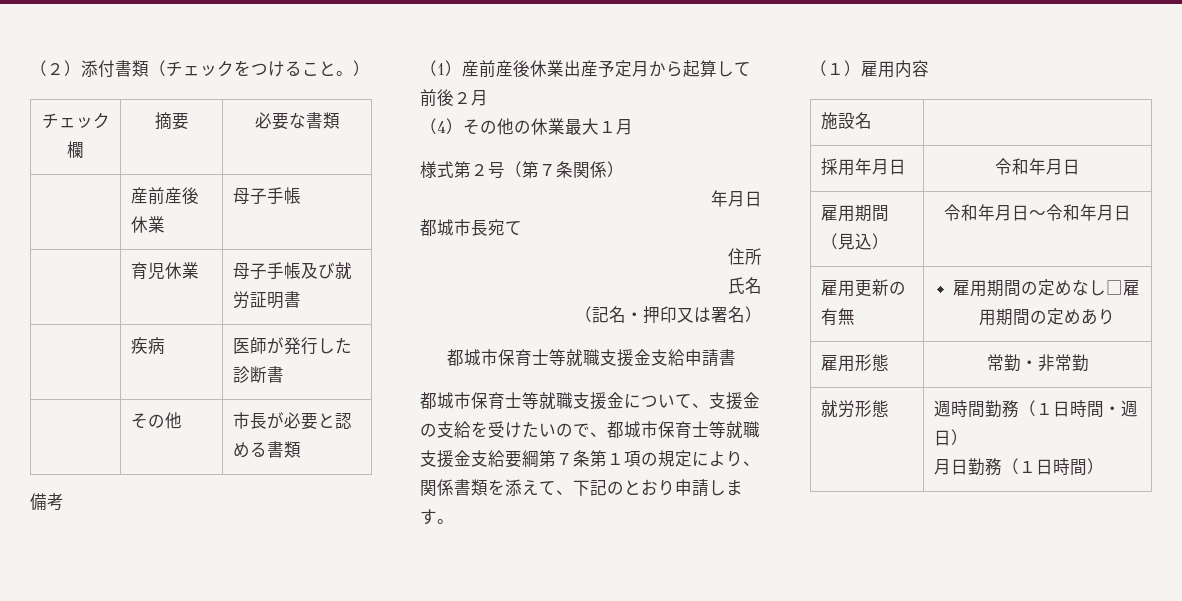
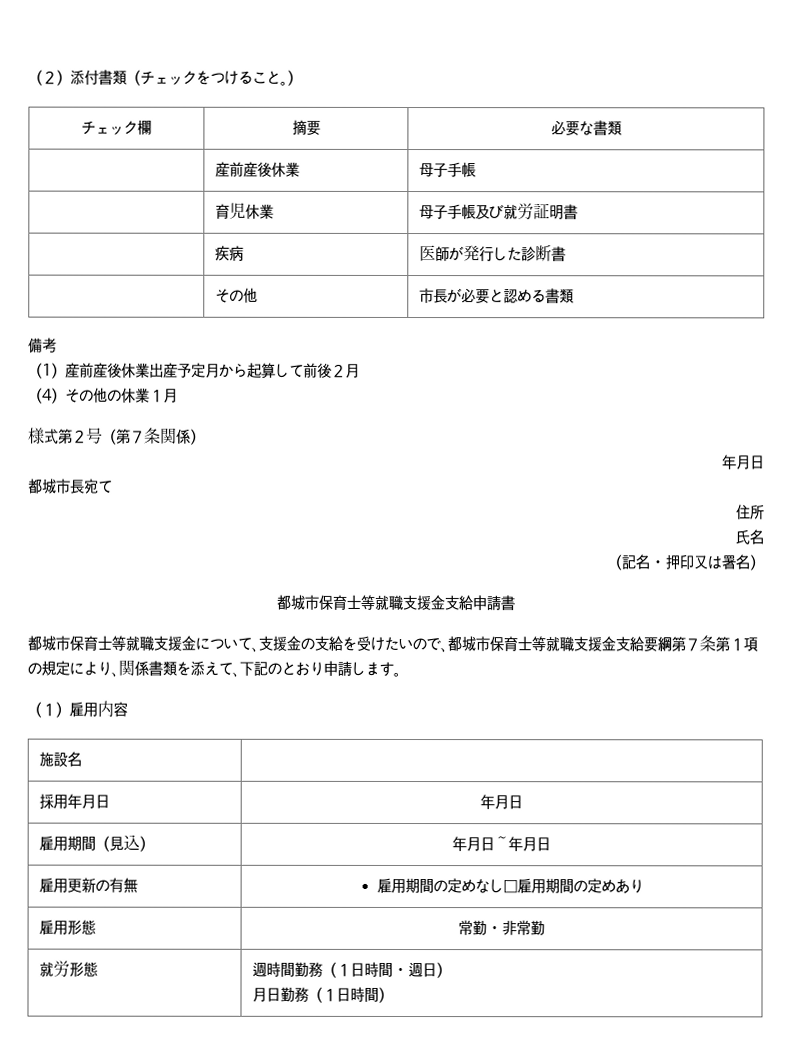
[565,118,599,135] 最大 -> (150, 395) none
[995,158,1029,175] 令和 -> (111, 801) none
[944,204,978,221] 令和 -> (155, 843) none
[1046,204,1080,221] 令和 -> (509, 843) none

